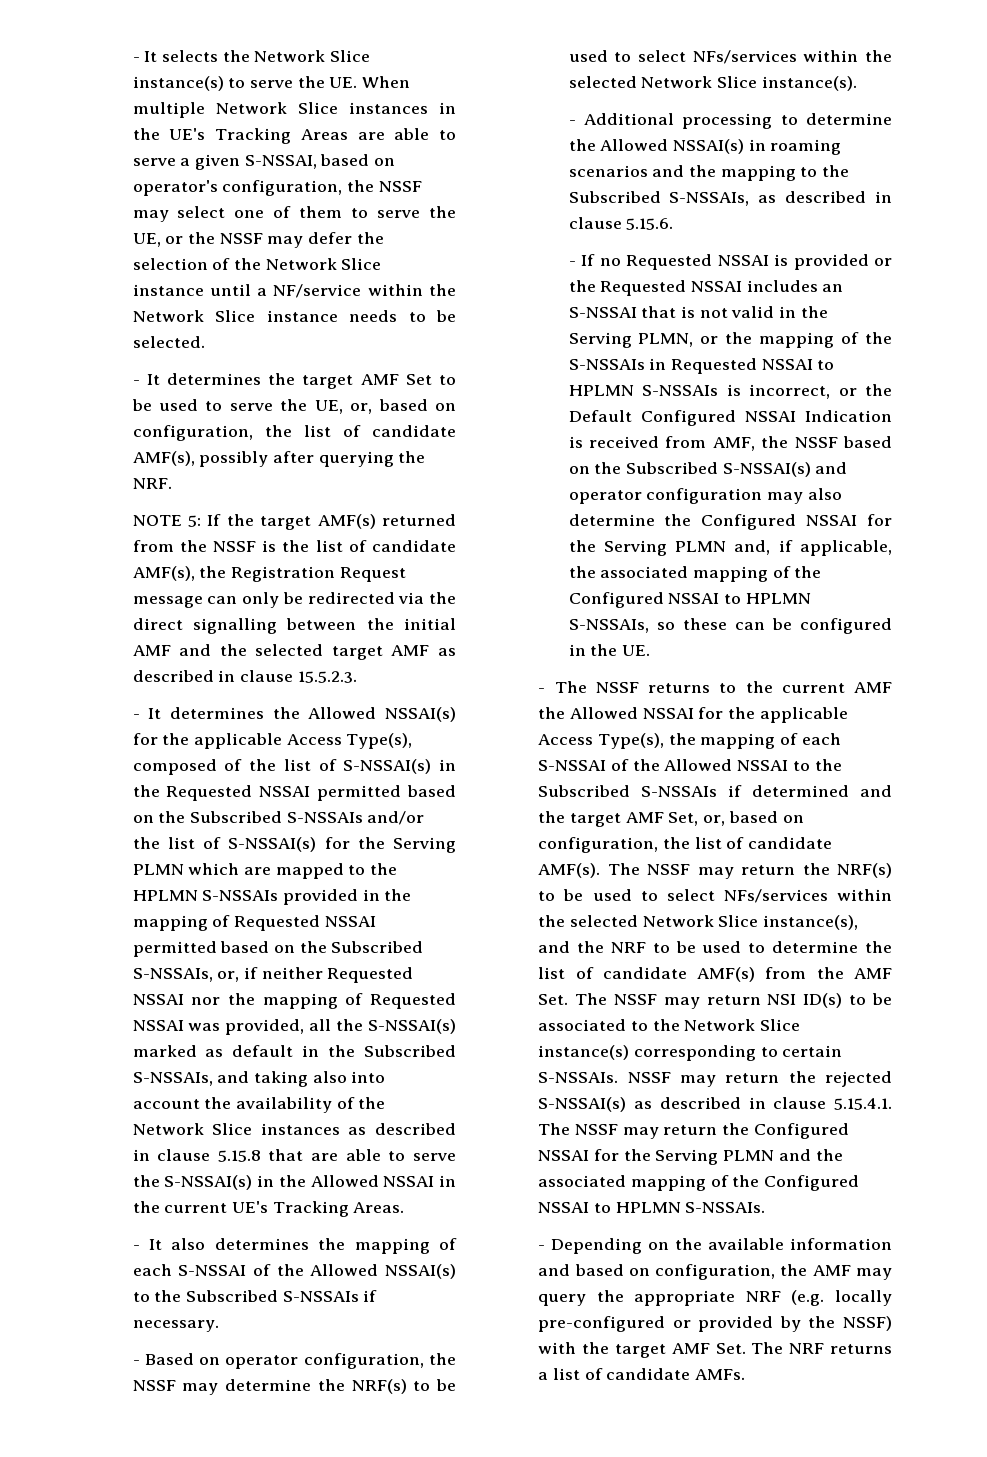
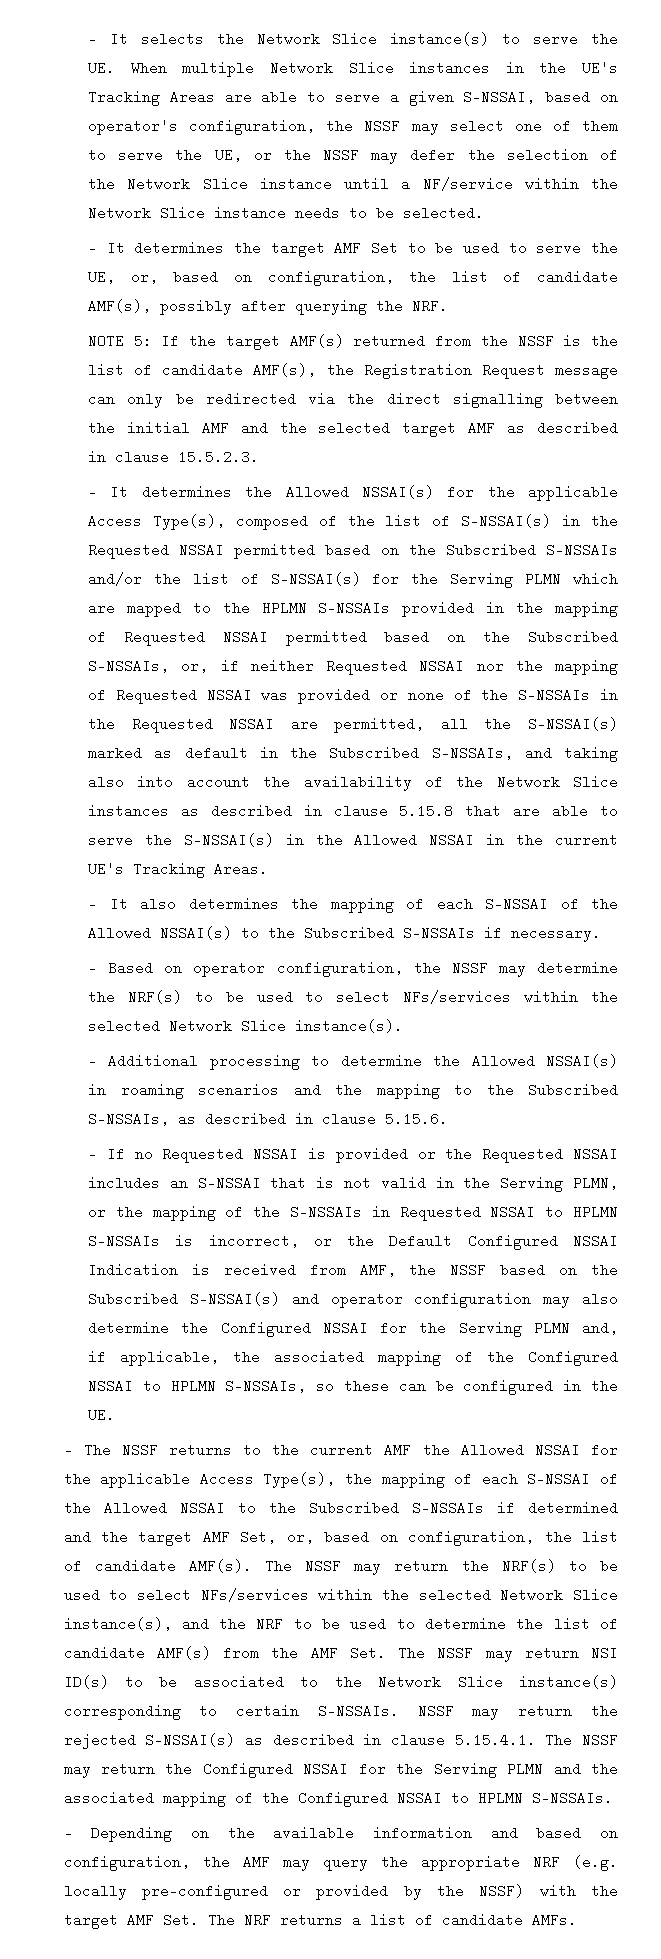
[225,1019,305,1035] provided, -> [298,688,619,704] [87,717,425,733] provided or none of the S-NSSAIs in the Requested NSSAI are permitted,

